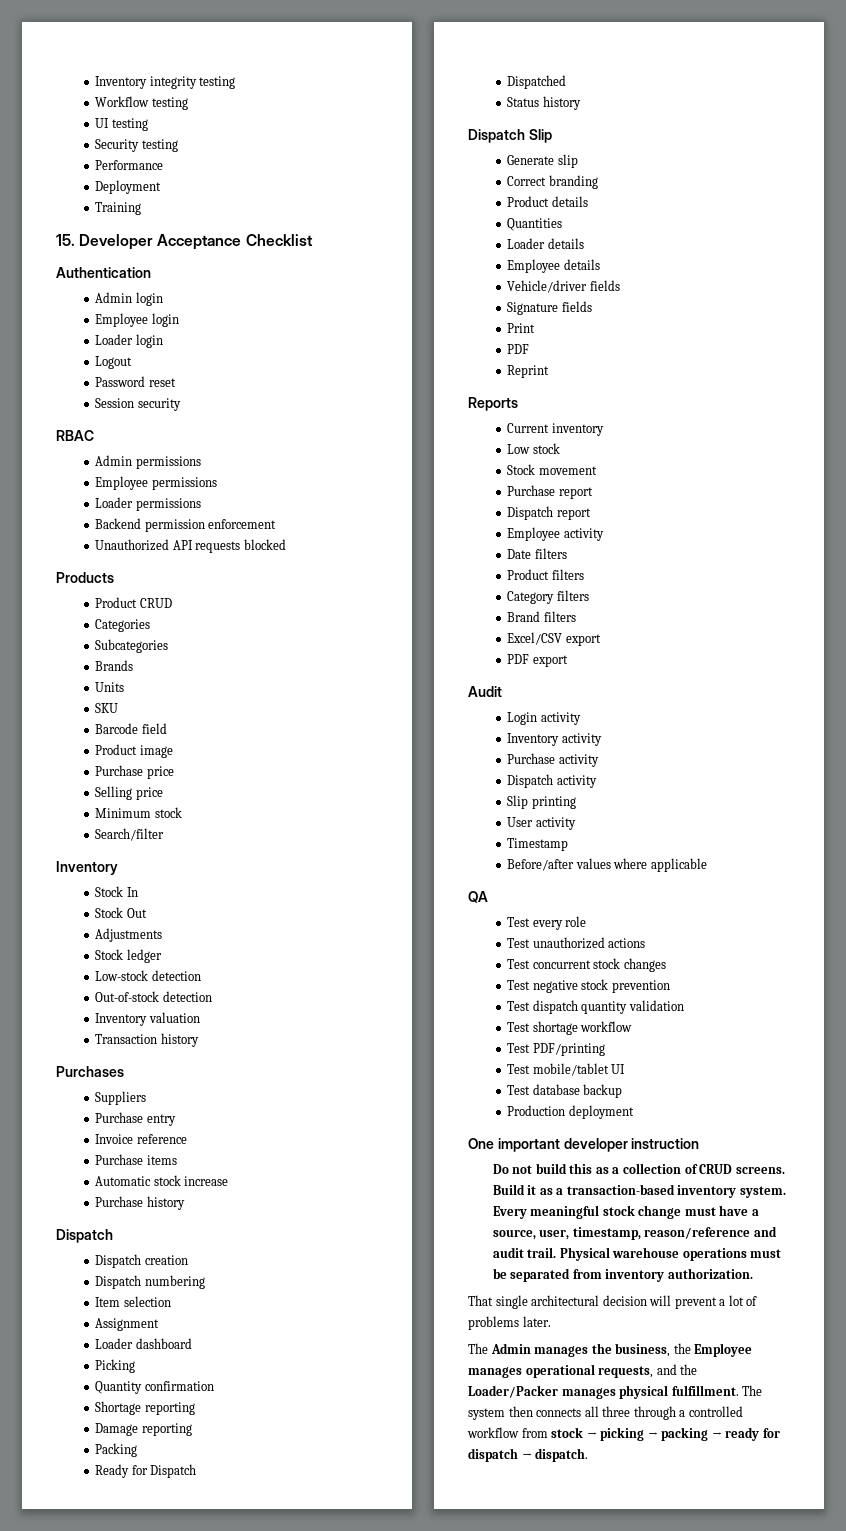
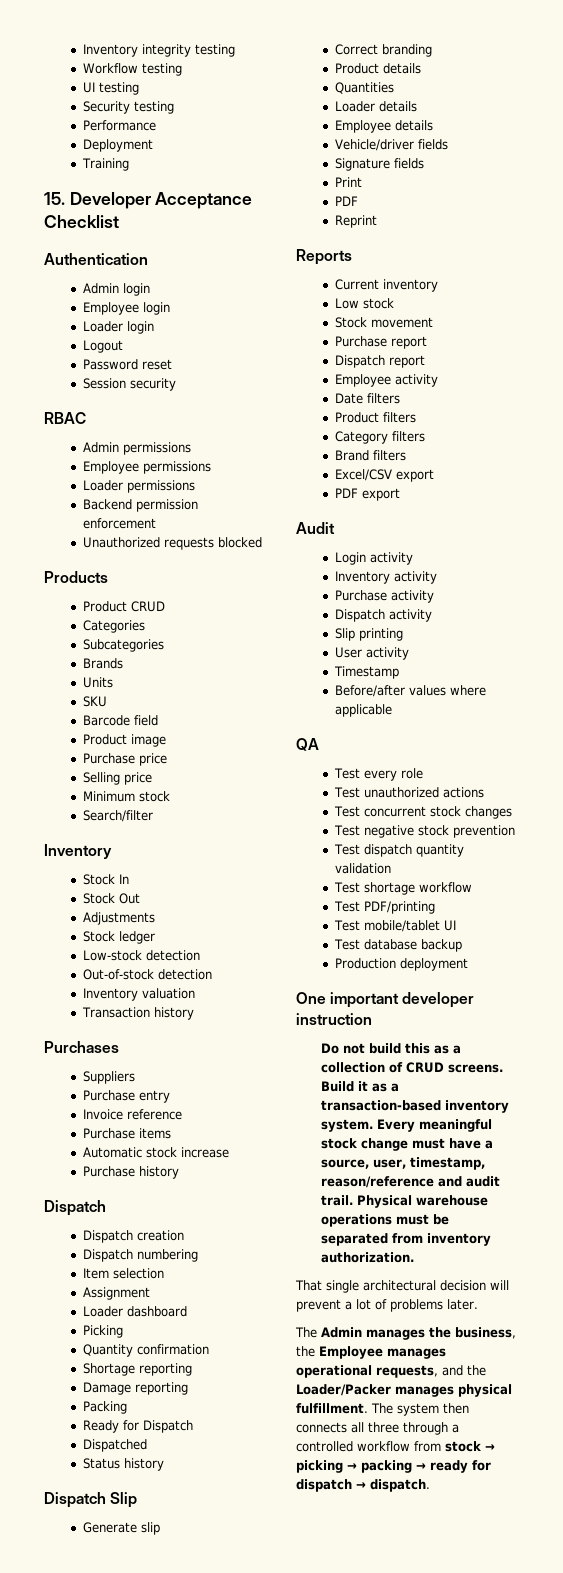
[172,540,193,550] API -> (160, 542) none

